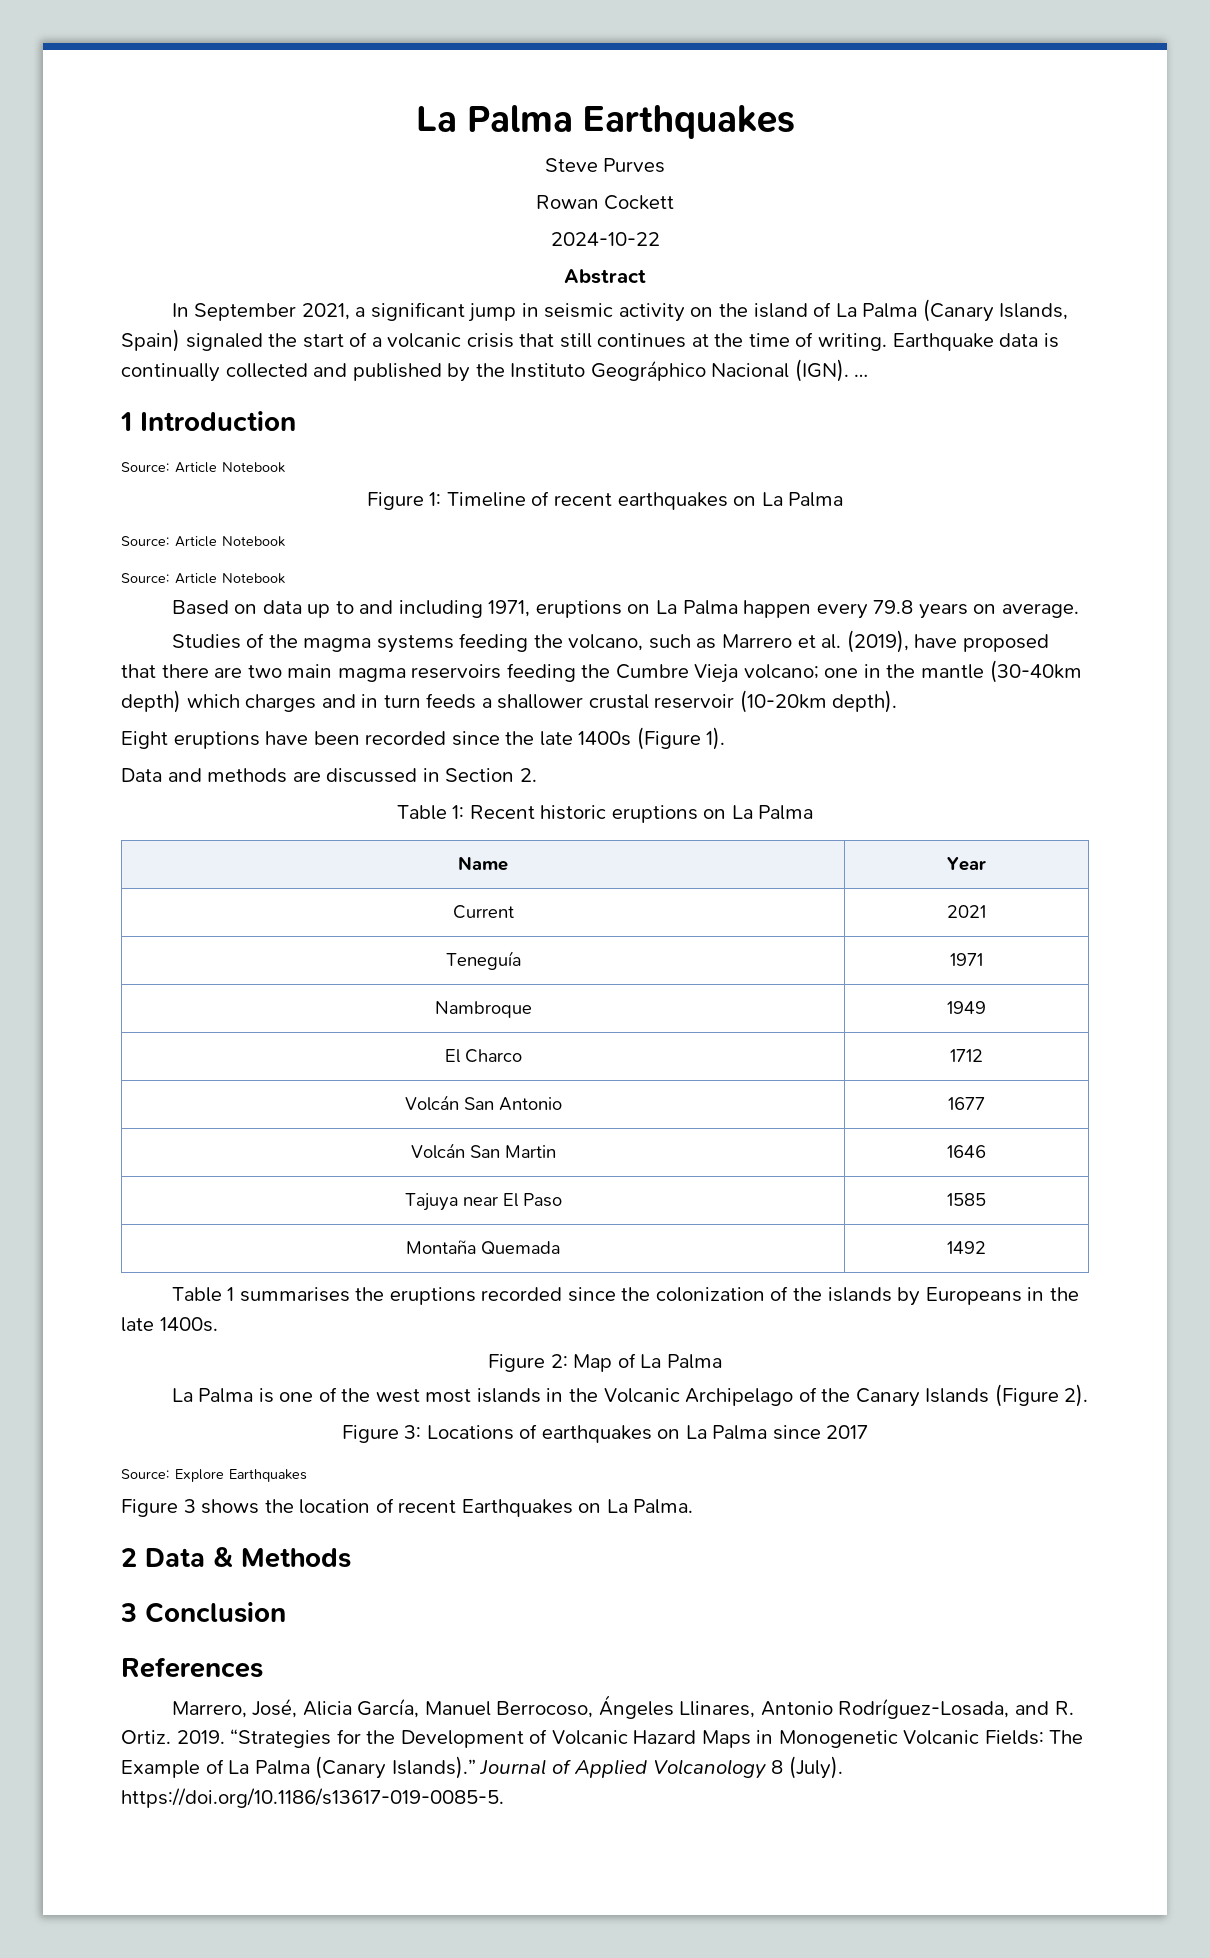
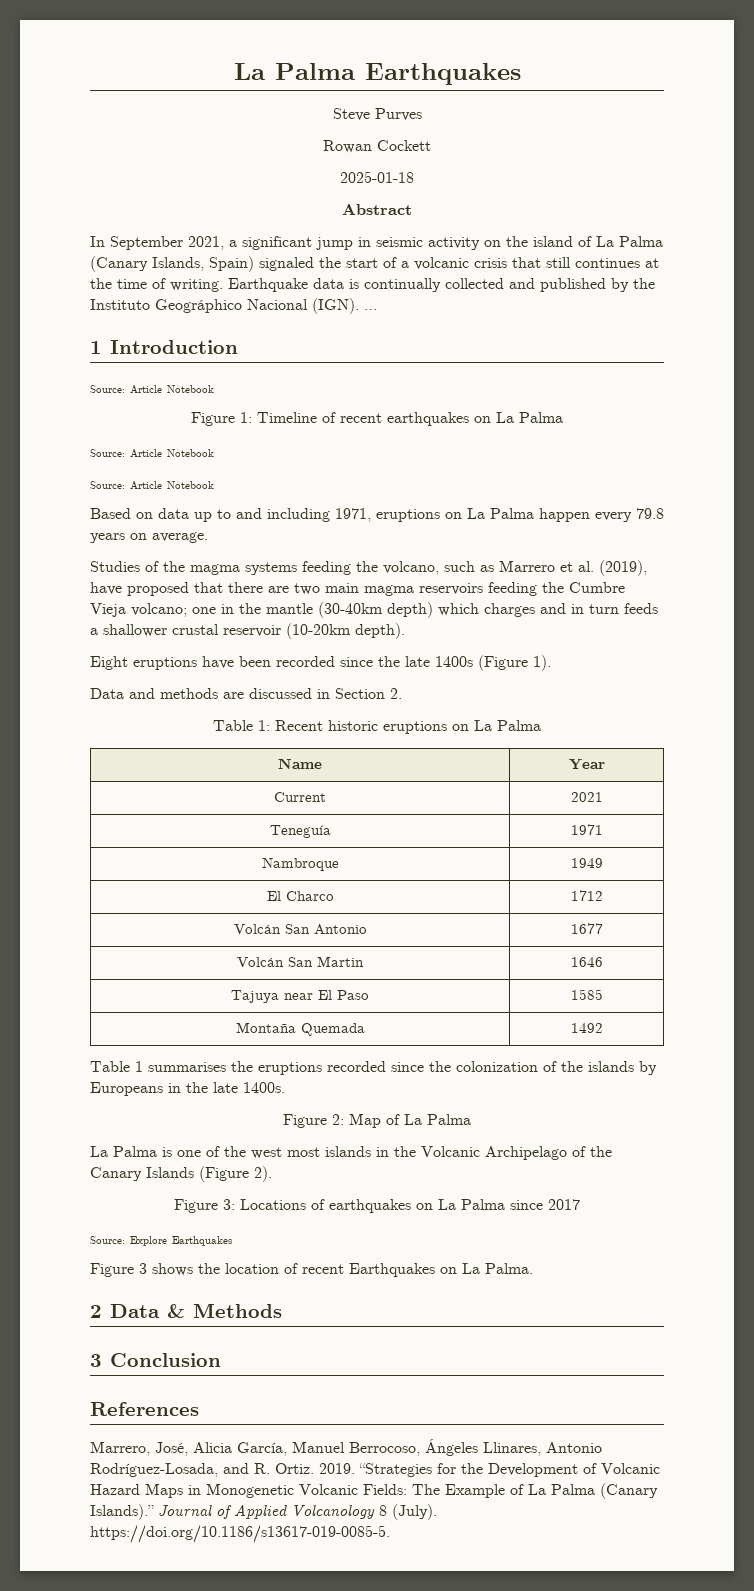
[550,232,660,246] 2024-10-22 -> [340,171,414,183] 2025-01-18

